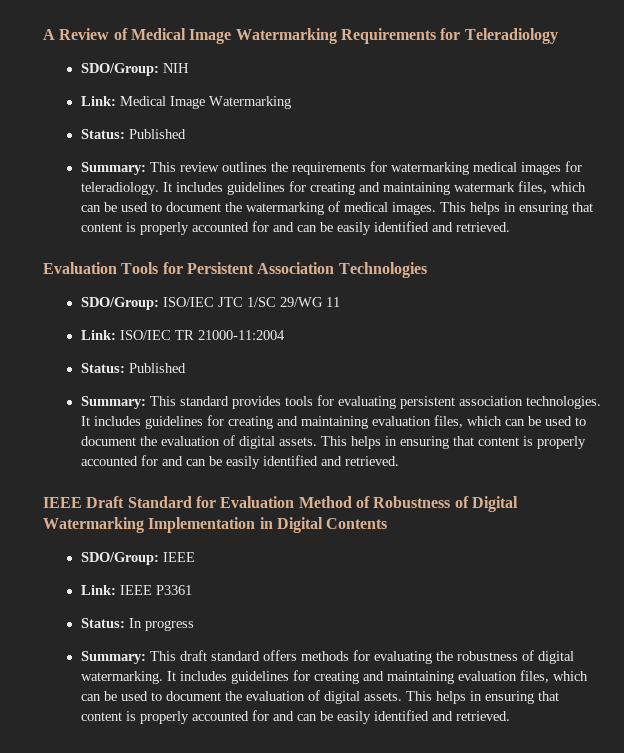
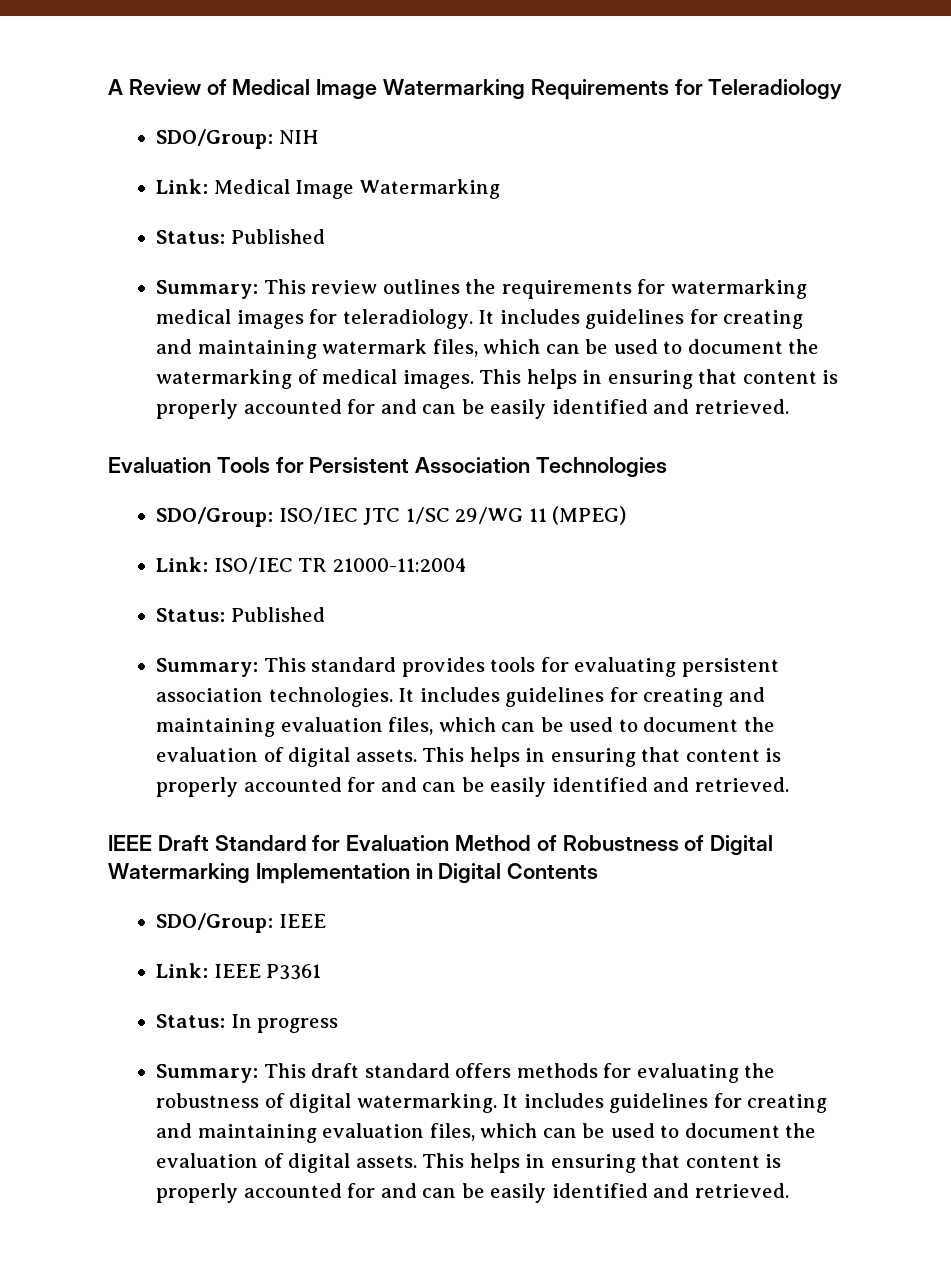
(340, 302) none -> [552,506,627,525] (MPEG)

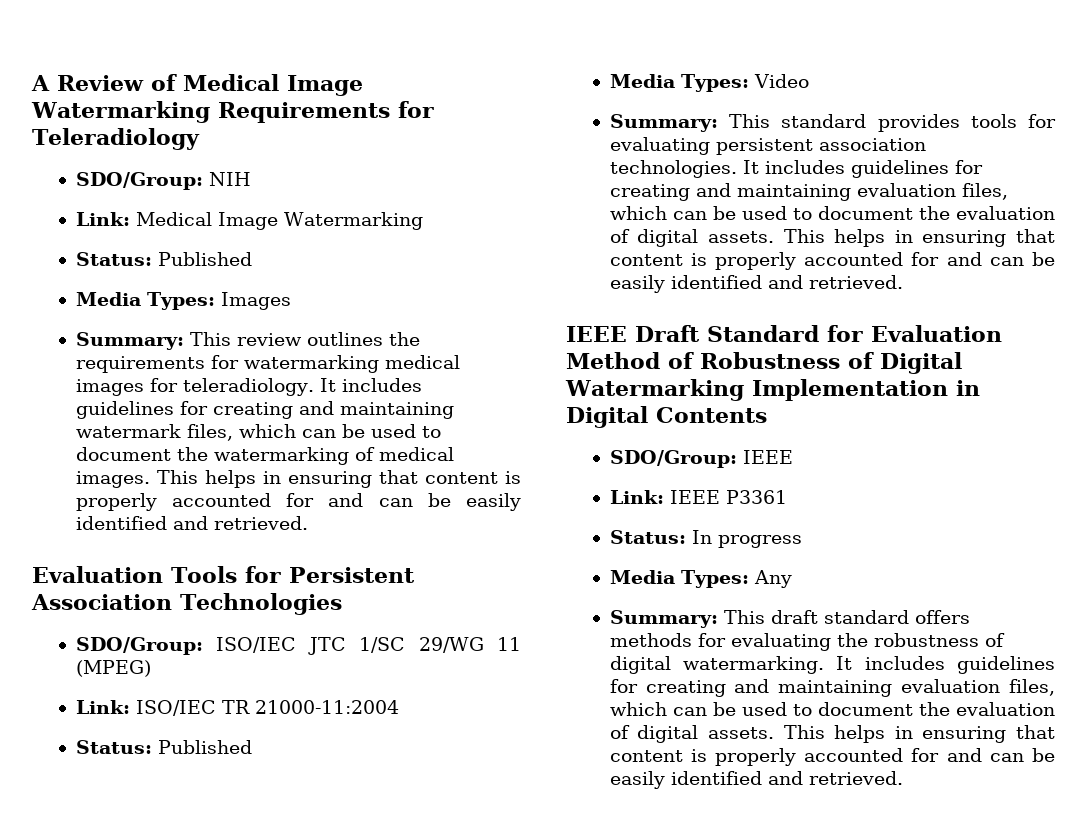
(325, 236) none -> [75,292,291,310] // Media Types: Images
(325, 614) none -> [609,74,809,92] // Media Types: Video
(339, 1025) none -> [609,570,792,588] // Media Types: Any

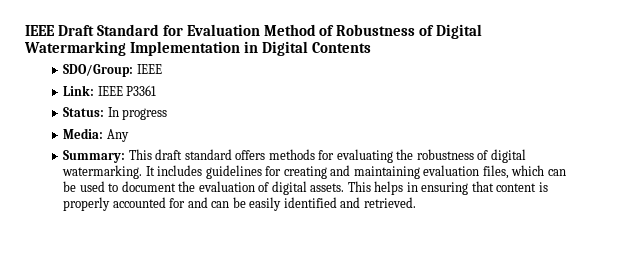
[31,74,363,96] [31,101,434,123] [32,128,200,150] [75,172,251,190] [75,212,423,230] [75,252,252,266] [75,292,291,310] [75,332,420,350] [75,355,460,373] [75,378,422,396] [75,401,454,419] [75,424,441,441] [75,447,454,465] [75,470,521,488] [75,493,522,511] [75,516,308,530] [32,566,415,583] [31,593,342,615] [75,637,521,655] [75,660,151,677] [75,700,399,716] [75,740,252,754] [609,74,809,92] [609,114,1056,132] [609,137,926,155] [609,160,983,178] [609,183,1008,201] [609,206,1055,220] [609,229,1055,247] [609,252,1055,270] [609,275,903,293] A Review of Medical Image Watermarking Requirements for Teleradiology // SDO/Group: NIH // Link: Medical Image Watermarking // Status: Published // Media Types: Images // Summary: This review outlines the requirements for watermarking medical images for teleradiology. It includes guidelines for creating and maintaining watermark files, which can be used to document the watermarking of medical images. This helps in ensuring that content is properly accounted for and can be easily identified and retrieved. // Evaluation Tools for Persistent Association Technologies // SDO/Group: ISO/IEC JTC 1/SC 29/WG 11 (MPEG) // Link: ISO/IEC TR 21000-11:2004 // Status: Published // Media Types: Video // Summary: This standard provides tools for evaluating persistent association technologies. It includes guidelines for creating and maintaining evaluation files, which can be used to document the evaluation of digital assets. This helps in ensuring that content is properly accounted for and can be easily identified and retrieved. // -> (25, 30) none
[609,570,749,588] Media Types: -> [63,128,104,139] Media:

